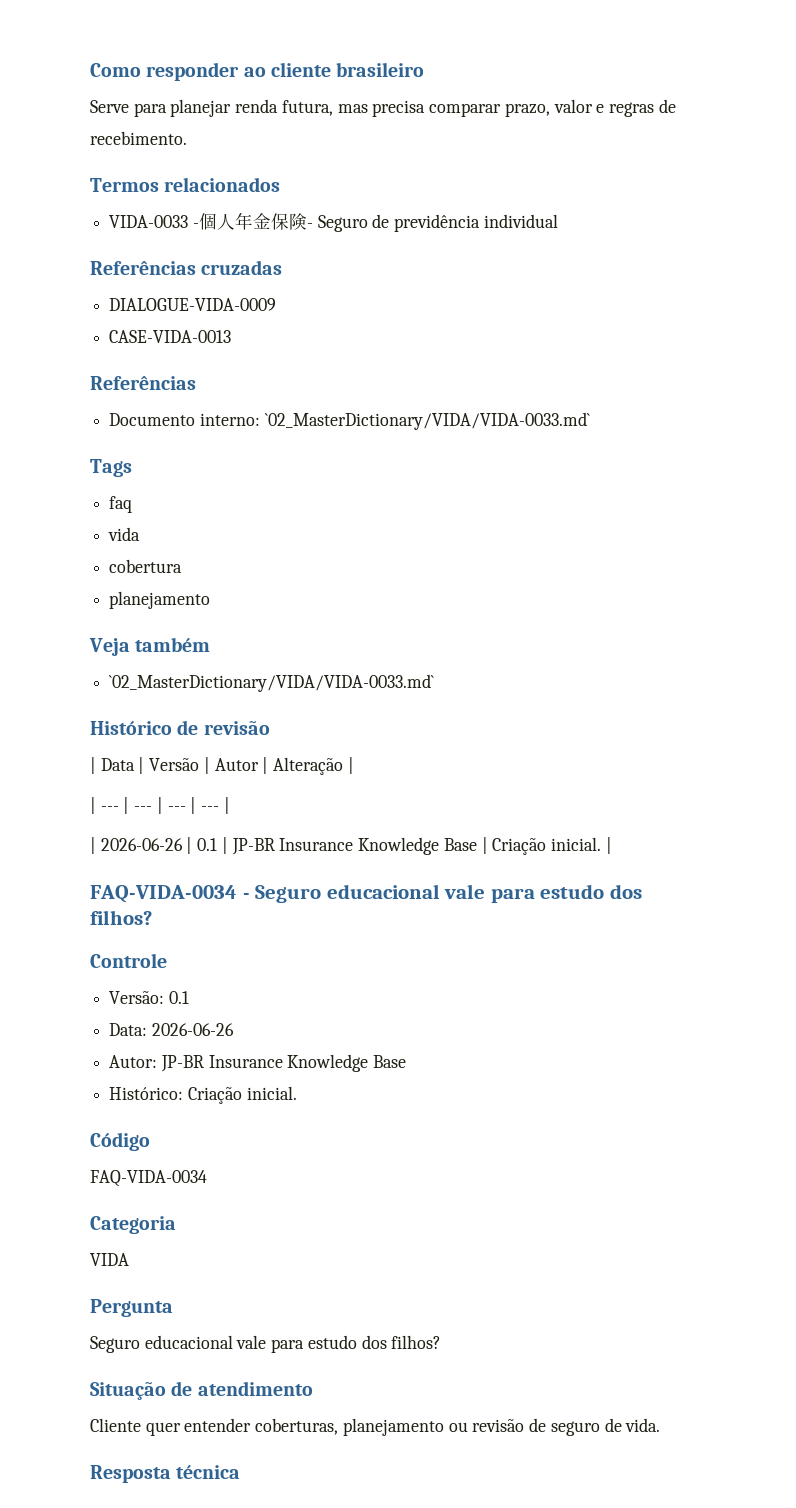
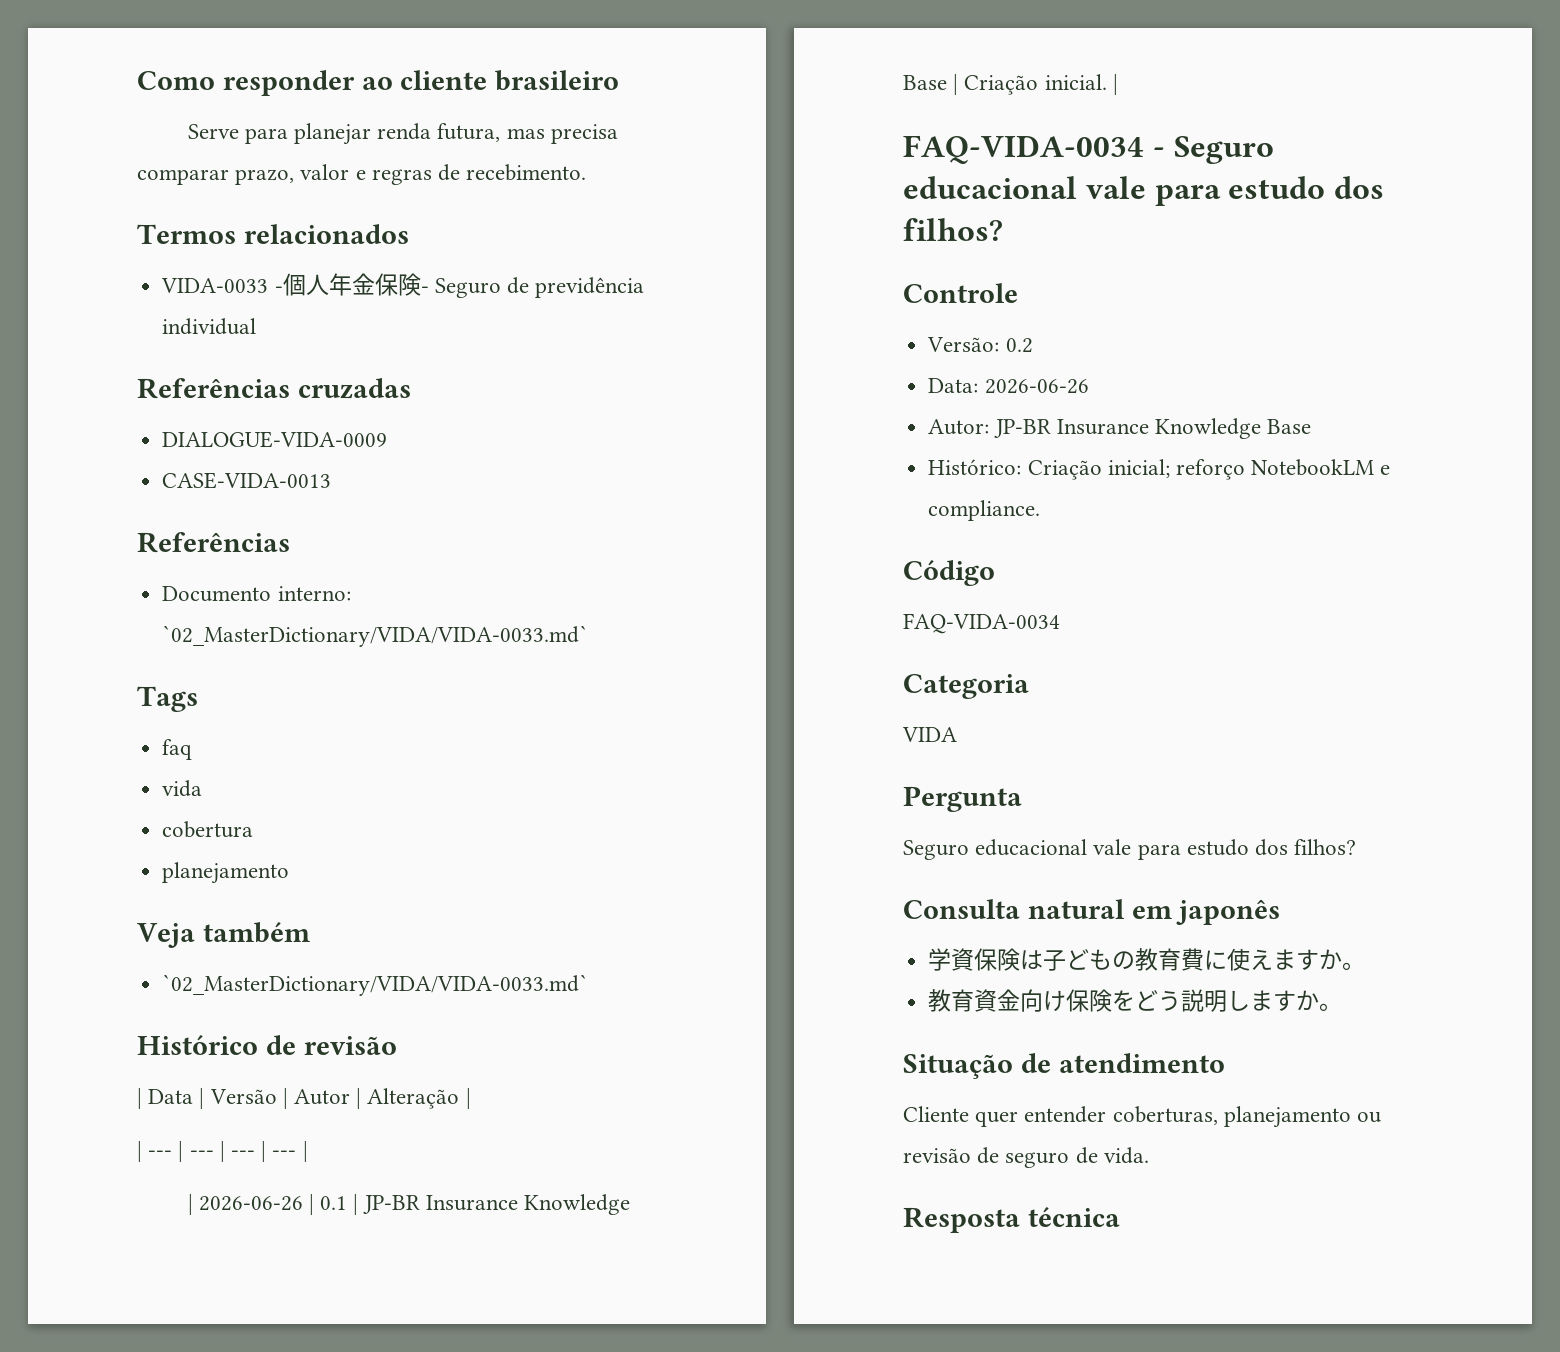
[168,991,189,1004] 0.1 -> [1005,338,1033,353] 0.2
[246,1086,297,1100] inicial. -> [1107,459,1391,480] [928,500,1041,521] inicial; reforço NotebookLM e compliance.
(442, 1342) none -> [903,899,1281,925] [928,948,1366,971] [928,989,1343,1012] // Consulta natural em japonês // 学資保険は子どもの教育費に使えますか。 // 教育資金向け保険をどう説明しますか。

